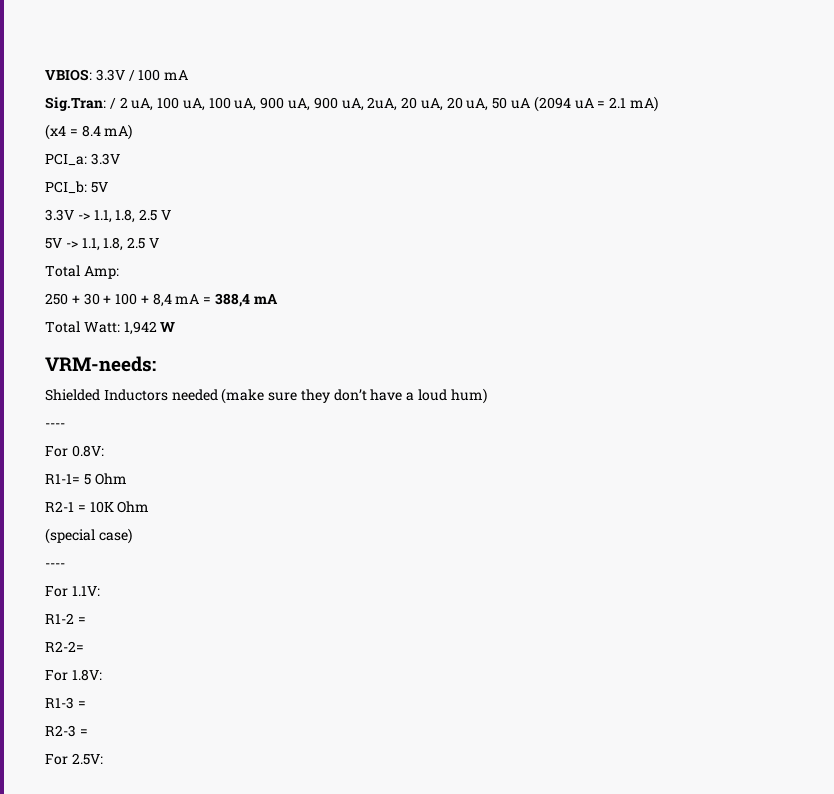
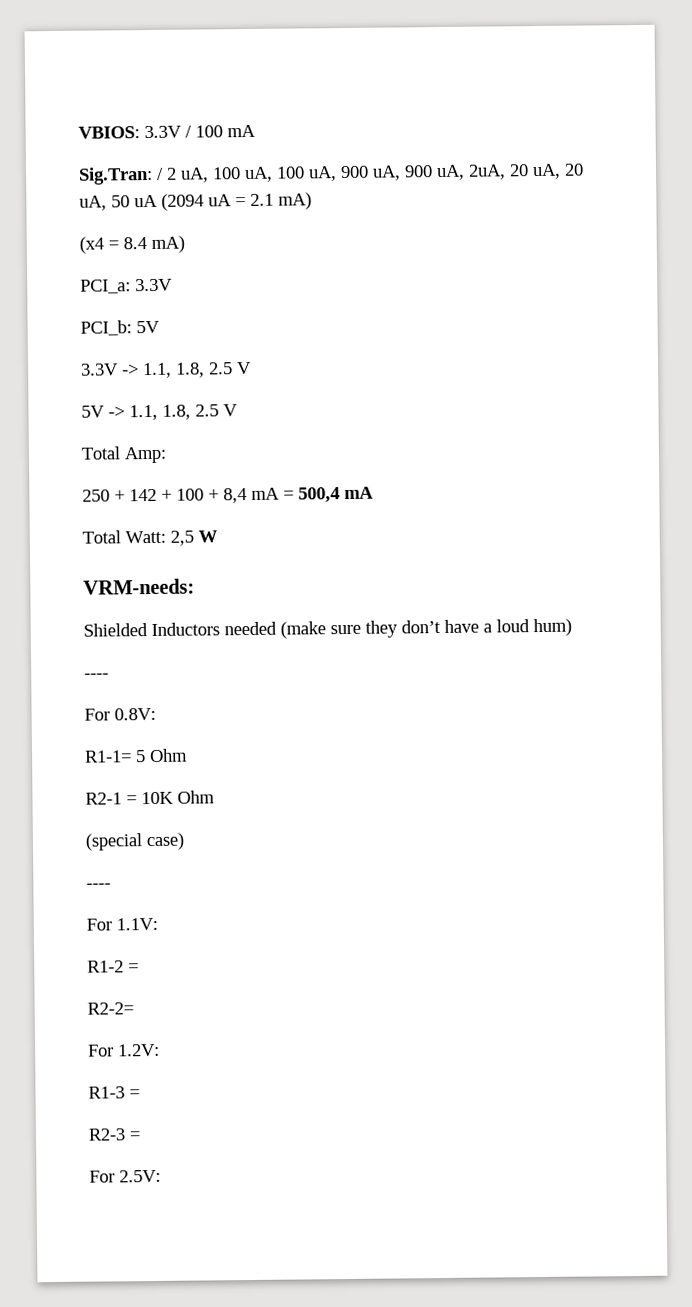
[83,293,100,305] 30 -> [129,488,157,502] 142
[215,293,251,307] 388,4 -> [298,487,340,503] 500,4
[123,321,157,335] 1,942 -> [170,530,194,546] 2,5
[71,669,102,681] 1.8V: -> [118,1043,160,1057] 1.2V:

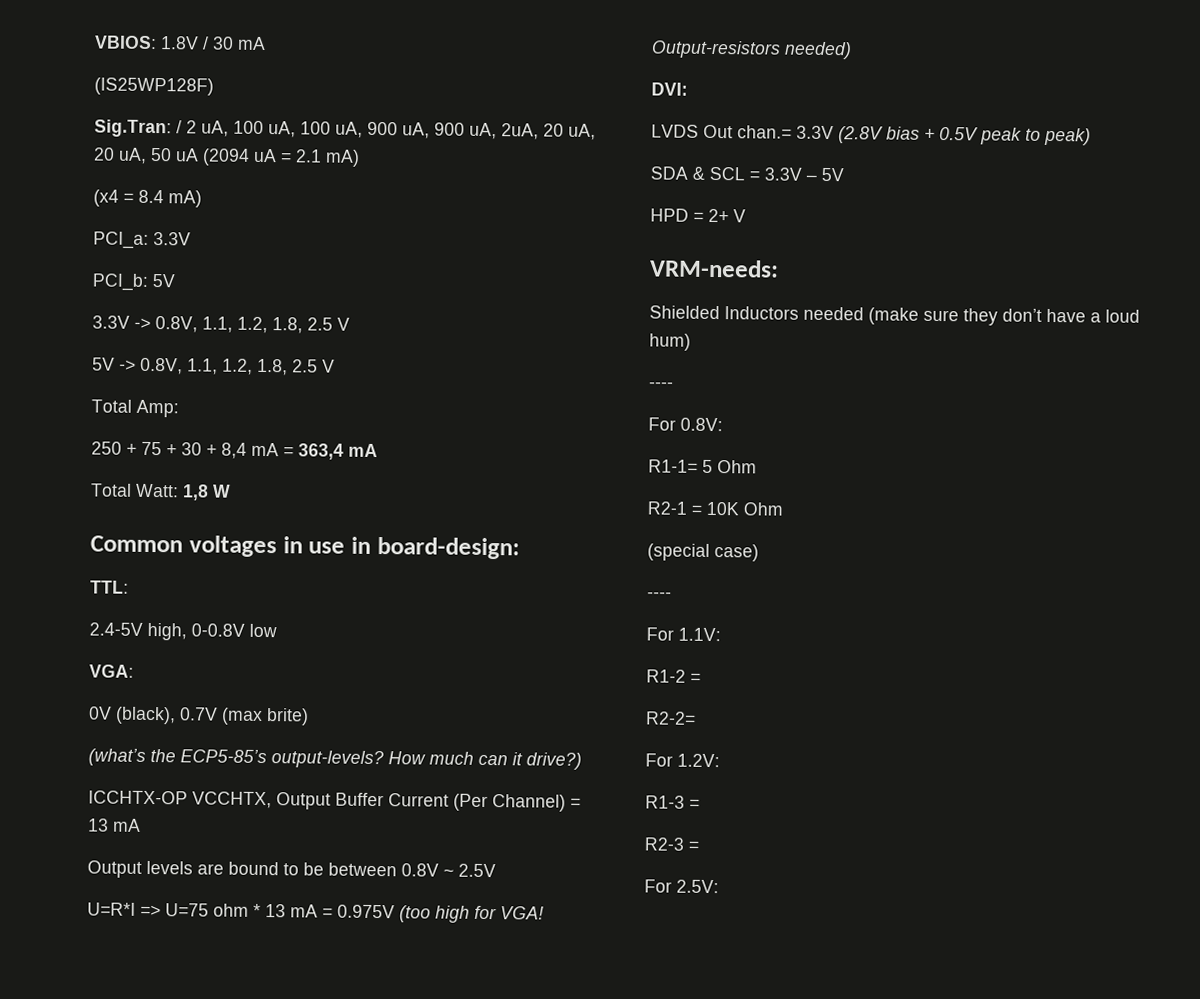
[144,124,256,139] 3.3V / 100 mA -> [160,36,266,51] [94,77,214,96] 1.8V / 30 mA // (IS25WP128F)
[142,362,172,379] 1.1, -> [155,316,268,334] 0.8V, 1.1, 1.2,
[129,404,158,421] 1.1, -> [140,357,253,375] 0.8V, 1.1, 1.2,
[129,488,204,502] 142 + 100 -> [141,441,202,456] 75 + 30
[298,487,340,503] 500,4 -> [298,443,344,460] 363,4
[170,530,194,546] 2,5 -> [182,484,209,501] 1,8
(218, 536) none -> [90,535,520,560] [90,580,129,594] [89,622,277,641] [89,664,134,678] [89,706,309,726] [88,748,582,770] [88,790,581,812] [88,818,141,832] [87,860,496,878] [87,902,544,923] [651,40,852,60] [651,82,688,96] [651,124,1091,146] [650,166,844,182] [650,208,746,223] // Common voltages in use in board-design: // TTL: // 2.4-5V high, 0-0.8V low // VGA: // 0V (black), 0.7V (max brite) // (what’s the ECP5-85’s output-levels? How much can it drive?) // ICCHTX-OP VCCHTX, Output Buffer Current (Per Channel) = 13 mA // Output levels are bound to be between 0.8V ~ 2.5V // U=R*I => U=75 ohm * 13 mA = 0.975V (too high for VGA! Output-resistors needed) // DVI: // LVDS Out chan.= 3.3V (2.8V bias + 0.5V peak to peak) // SDA & SCL = 3.3V – 5V // HPD = 2+ V

